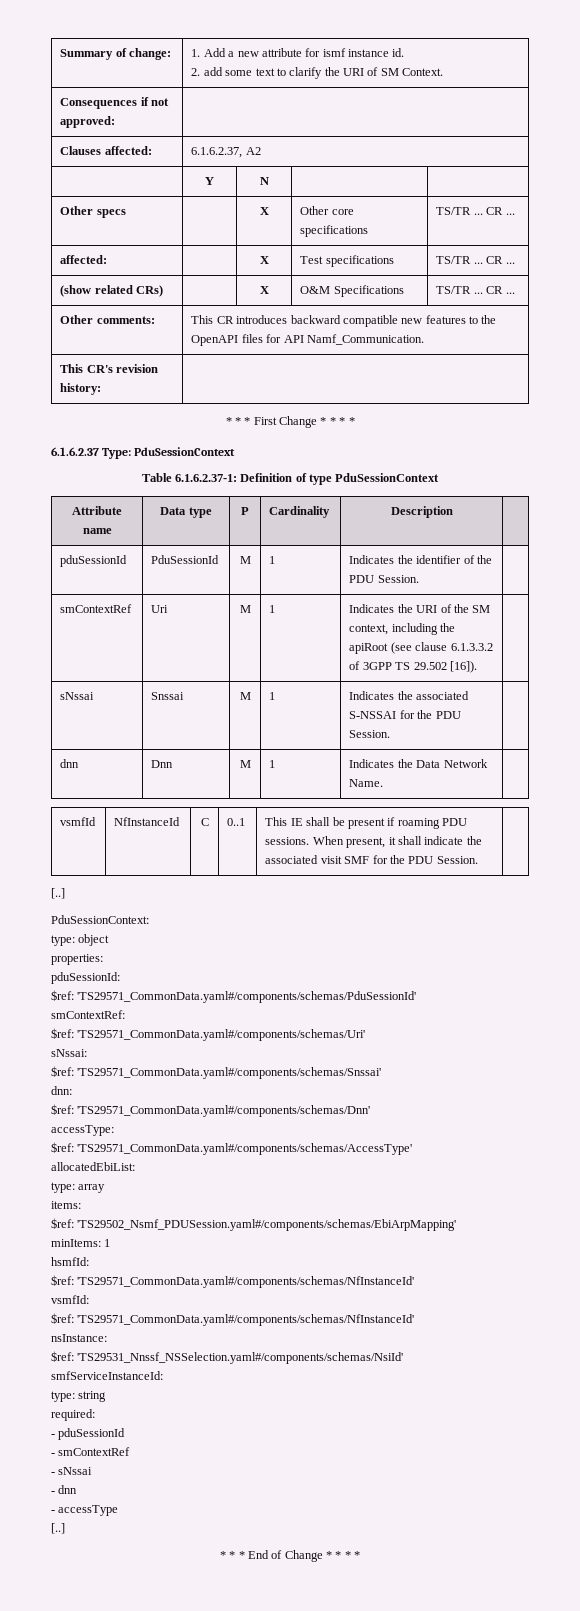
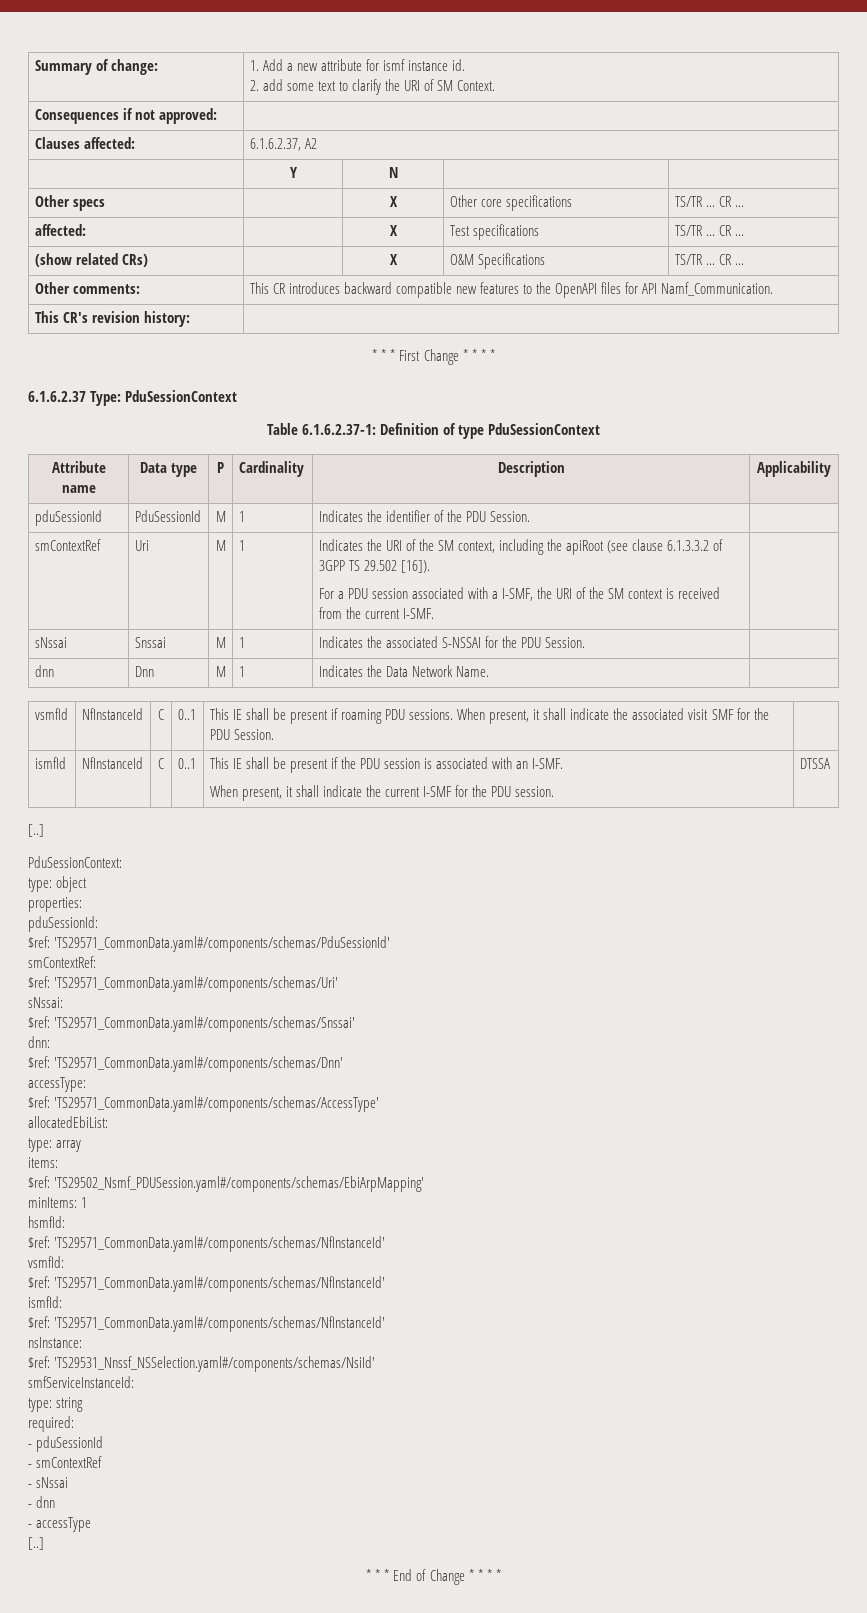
(453, 512) none -> [757,461,831,477] Applicability
(477, 667) none -> [318,587,721,601] [318,607,434,619] // For a PDU session associated with a I-SMF, the URI of the SM context is received from the current I-SMF.
(478, 860) none -> [34,757,66,769] [81,757,143,769] [158,758,164,769] [177,758,196,769] [209,757,564,773] [209,785,555,801] [799,758,830,769] // ismfId | NfInstanceId | C | 0..1 | This IE shall be present if the PDU session is associated with an I-SMF. // When present, it shall indicate the current I-SMF for the PDU session. | DTSSA
(415, 1320) none -> [28,1296,62,1308] [28,1316,386,1332] // ismfId: // $ref: 'TS29571_CommonData.yaml#/components/schemas/NfInstanceId'

